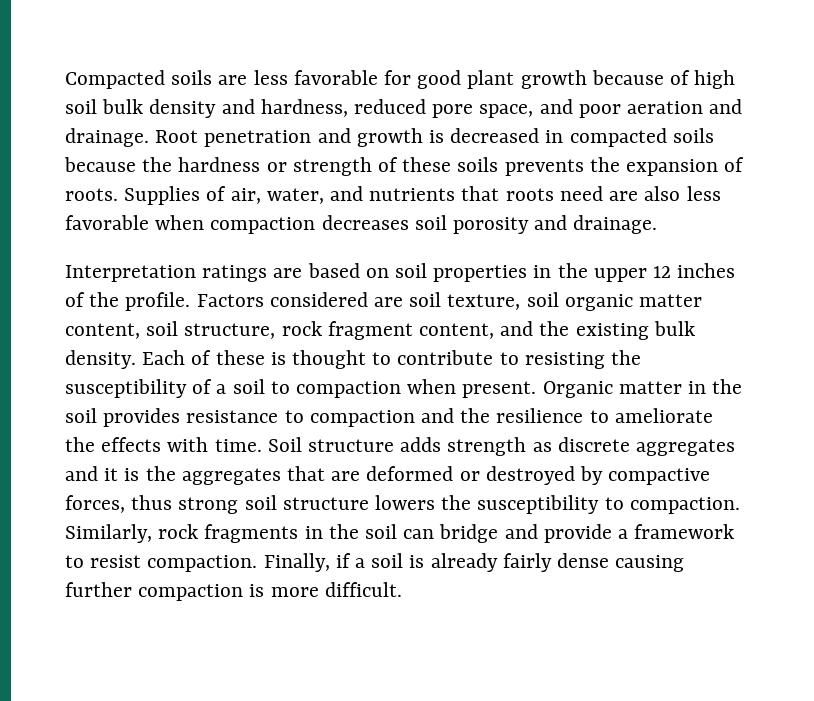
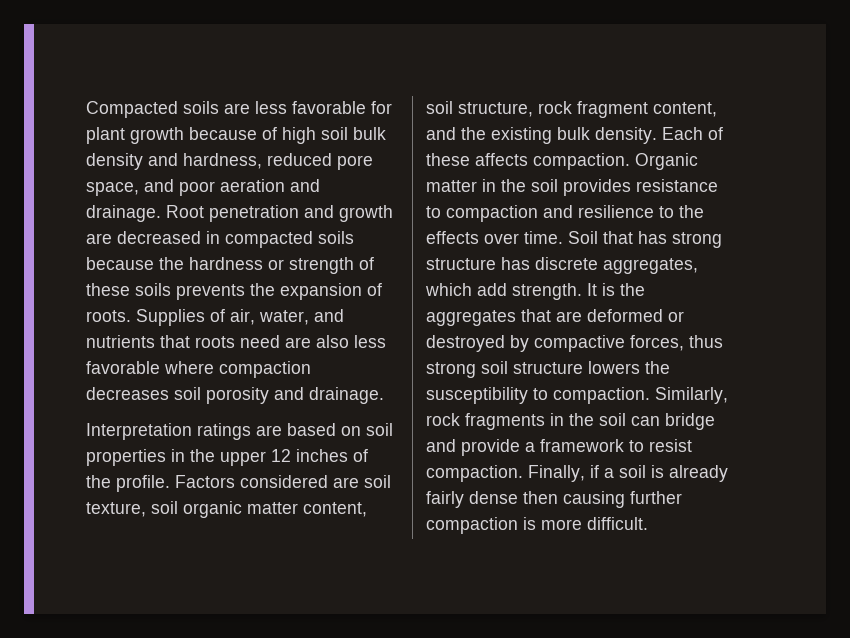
[417,70,462,89] good -> (392, 107) none
[429,130,445,143] is -> [86,233,112,244] are
[155,215,205,230] when -> [164,361,214,374] where
[270,350,642,369] [65,379,537,398] is thought to contribute to resisting the susceptibility of a soil to compaction when present. -> [475,153,630,170] affects compaction.
[460,408,491,423] the -> (573, 211) none
[614,408,713,423] ameliorate -> (674, 212) none
[167,437,209,452] with -> [484,233,519,244] over
[308,437,736,456] [65,466,119,481] structure adds strength as discrete aggregates and it -> [603,231,722,248] [426,257,698,274] [425,283,597,300] that has strong structure has discrete aggregates, which add strength. It
(610, 560) none -> [523,491,558,504] then

